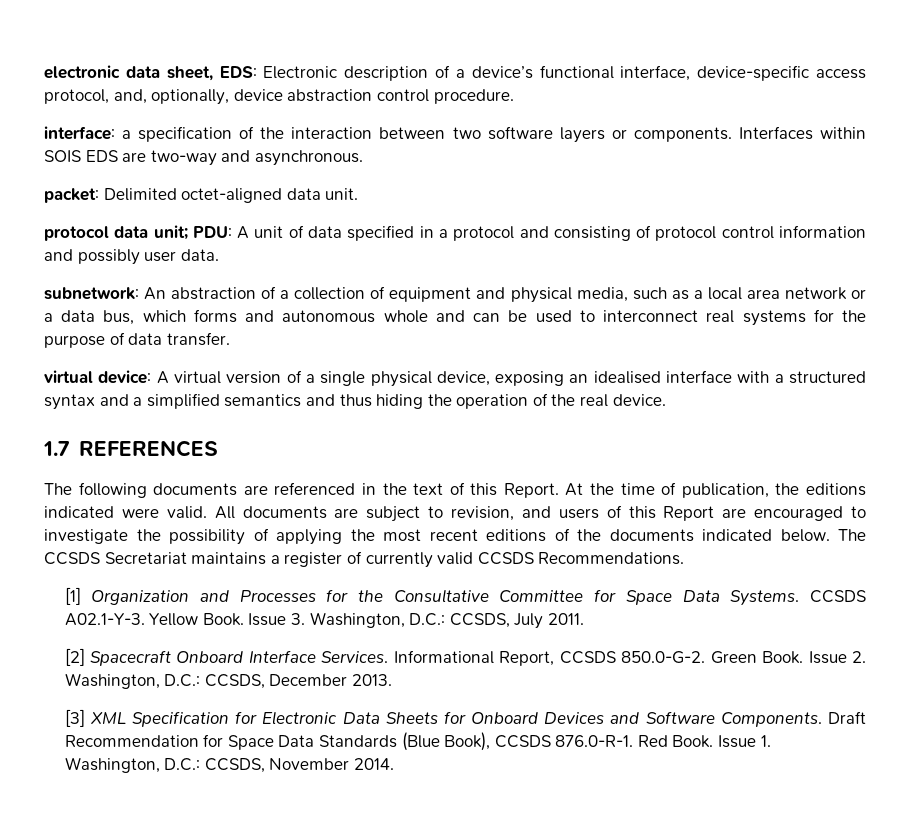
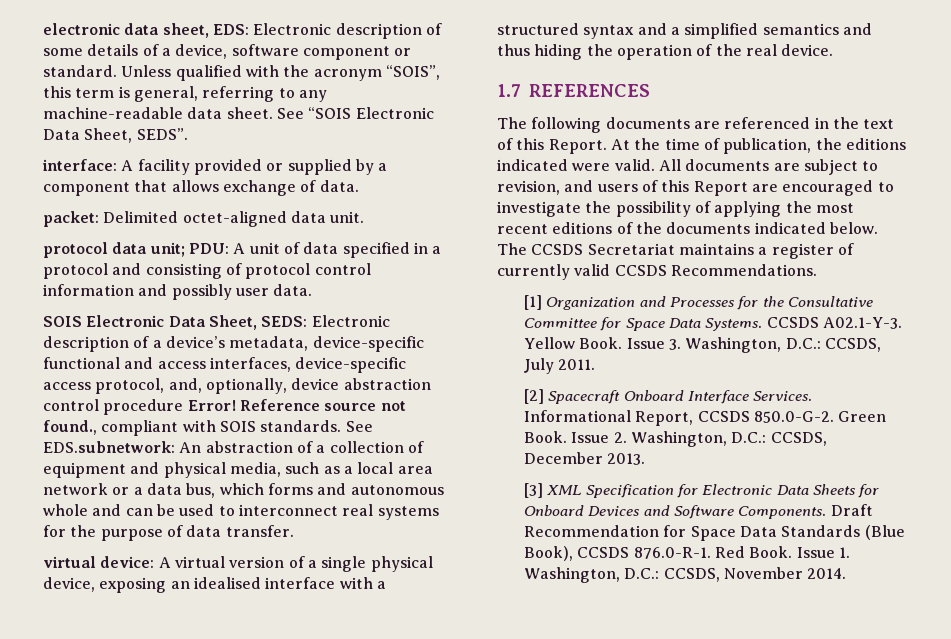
[455,65,867,81] [44,89,514,105] [44,126,867,143] [44,150,363,166] a device’s functional interface, device-specific access protocol, and, optionally, device abstraction control procedure. // interface: a specification of the interaction between two software layers or components. Interfaces within SOIS EDS are two-way and asynchronous. -> [43,44,412,60] [43,65,440,81] [43,86,327,102] [43,107,434,119] [43,128,188,143] [42,159,388,175] [43,180,359,196] some details of a device, software component or standard. Unless qualified with the acronym “SOIS”, this term is general, referring to any machine-readable data sheet. See “SOIS Electronic Data Sheet, SEDS”. // interface: A facility provided or supplied by a component that allows exchange of data.
[44,287,139,300] subnetwork: -> [43,315,390,330] [43,336,424,352] [43,357,407,373] [43,378,431,394] [43,399,406,415] [43,420,373,436] [43,441,175,453] SOIS Electronic Data Sheet, SEDS: Electronic description of a device’s metadata, device-specific functional and access interfaces, device-specific access protocol, and, optionally, device abstraction control procedure Error! Reference source not found., compliant with SOIS standards. See EDS.subnetwork:

